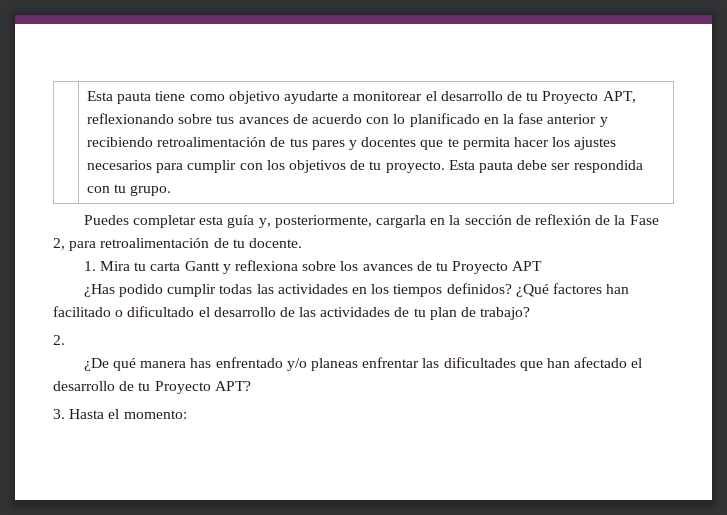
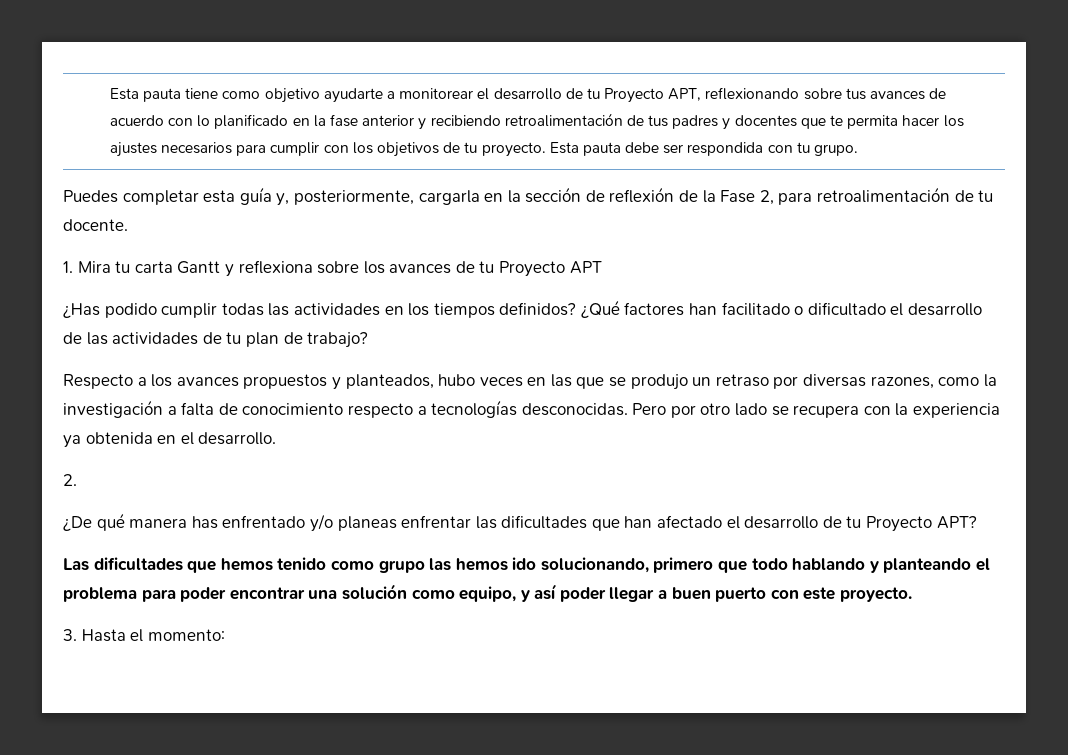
[311,140,345,150] pares -> [672,115,719,129] padres
(531, 313) none -> [63,374,997,390] [63,400,1001,418] [63,432,277,448] // Respecto a los avances propuestos y planteados, hubo veces en las que se produjo un retraso por diversas razones, como la investigación a falta de conocimiento respecto a tecnologías desconocidas. Pero por otro lado se recupera con la experiencia ya obtenida en el desarrollo.
(251, 386) none -> [63,557,991,573] [63,584,913,602] // Las dificultades que hemos tenido como grupo las hemos ido solucionando, primero que todo hablando y planteando el problema para poder encontrar una solución como equipo, y así poder llegar a buen puerto con este proyecto.

